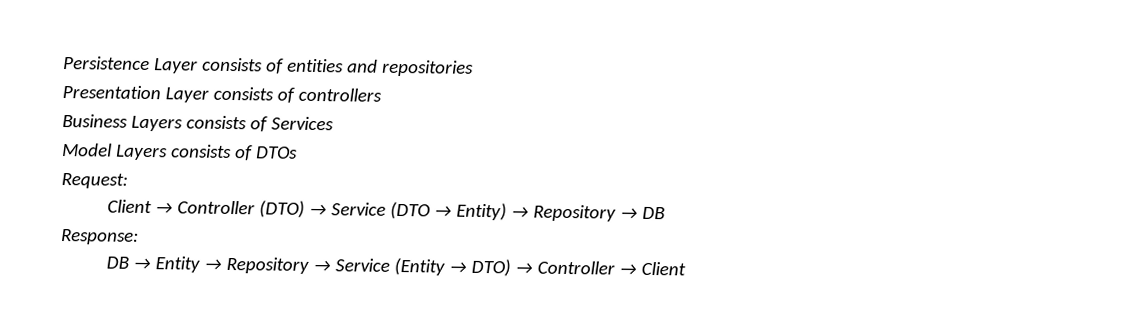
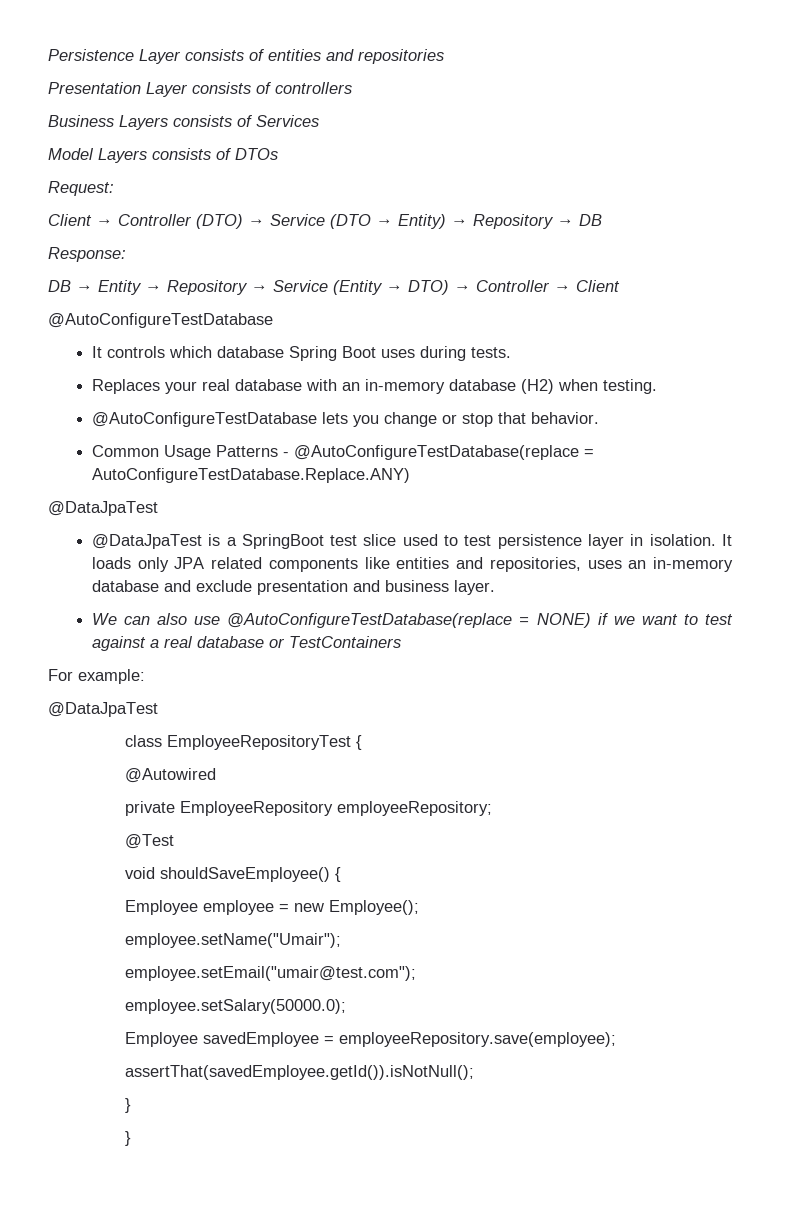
(687, 268) none -> [48,313,273,328] [91,346,511,361] [91,379,657,394] [91,412,599,427] [91,445,594,460] [91,468,410,483] [48,501,158,516] [91,534,732,549] [91,557,733,572] [91,580,495,595] [91,613,734,628] [91,636,401,651] [48,669,145,684] [48,702,158,717] [125,735,363,750] [125,768,217,783] [125,801,493,816] [125,834,175,849] [125,867,342,882] [125,900,420,915] [125,933,342,948] [125,966,417,981] [125,999,347,1014] [125,1032,617,1047] [125,1065,475,1080] [125,1098,132,1113] [125,1131,132,1146] // @AutoConfigureTestDatabase // It controls which database Spring Boot uses during tests. // Replaces your real database with an in-memory database (H2) when testing. // @AutoConfigureTestDatabase lets you change or stop that behavior. // Common Usage Patterns - @AutoConfigureTestDatabase(replace = AutoConfigureTestDatabase.Replace.ANY) // @DataJpaTest // @DataJpaTest is a SpringBoot test slice used to test persistence layer in isolation. It loads only JPA related components like entities and repositories, uses an in-memory database and exclude presentation and business layer. // We can also use @AutoConfigureTestDatabase(replace = NONE) if we want to test against a real database or TestContainers // For example: // @DataJpaTest // class EmployeeRepositoryTest { // @Autowired // private EmployeeRepository employeeRepository; // @Test // void shouldSaveEmployee() { // Employee employee = new Employee(); // employee.setName("Umair"); // employee.setEmail("umair@test.com"); // employee.setSalary(50000.0); // Employee savedEmployee = employeeRepository.save(employee); // assertThat(savedEmployee.getId()).isNotNull(); // } // }

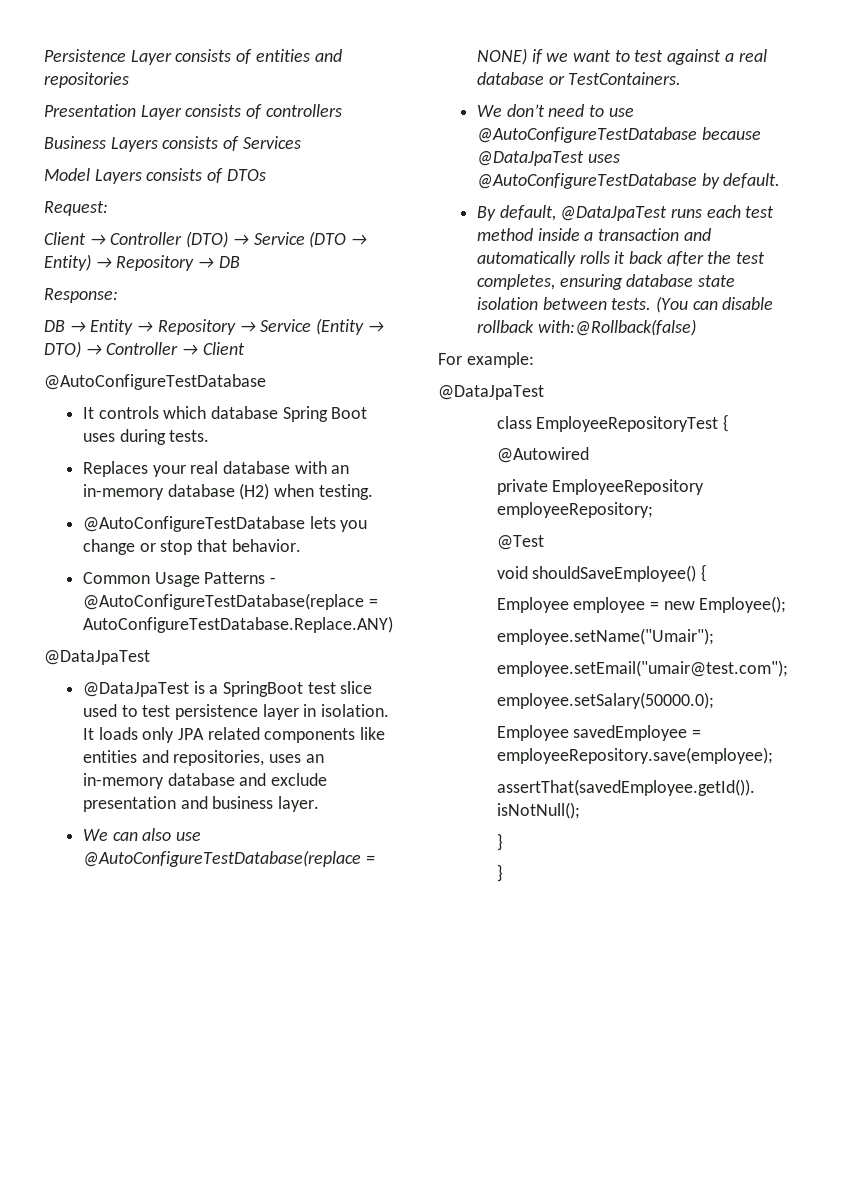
[288,636,401,648] TestContainers -> [568,72,682,85] [476,104,634,117] [476,127,761,143] [476,151,620,166] [476,173,781,189] [476,205,775,221] [476,228,711,241] [476,251,766,267] [476,274,735,290] [476,296,774,313] [476,319,696,336] TestContainers. // We don’t need to use @AutoConfigureTestDatabase because @DataJpaTest uses @AutoConfigureTestDatabase by default. // By default, @DataJpaTest runs each test method inside a transaction and automatically rolls it back after the test completes, ensuring database state isolation between tests. (You can disable rollback with:@Rollback(false)

